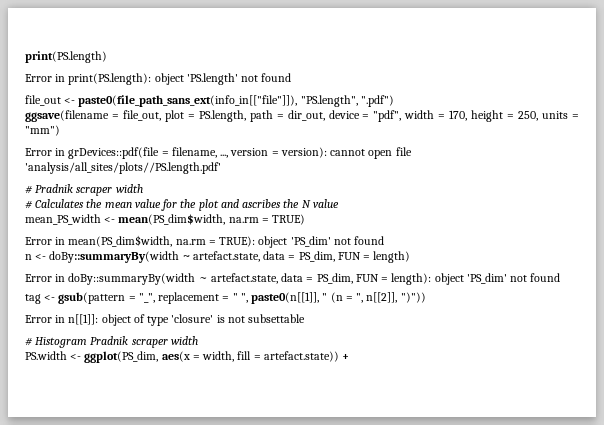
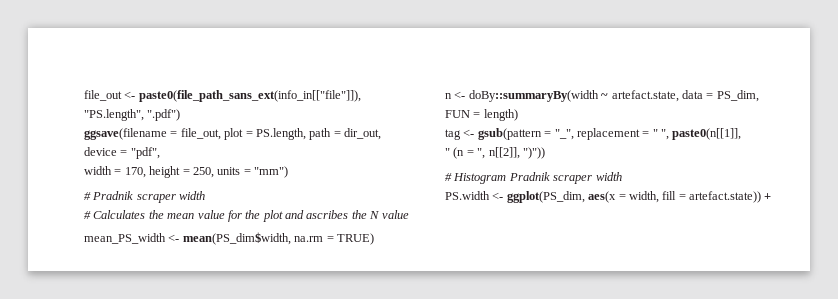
[25,51,107,63] [25,73,292,85] print(PS.length) // Error in print(PS.length): object 'PS.length' not found // -> (84, 95) none
(402, 116) none -> (160, 153) //
[25,147,412,159] [25,162,221,174] // Error in grDevices::pdf(file = filename, ..., version = version): cannot open file 'analysis/all_sites/plots//PS.length.pdf' -> (288, 172) none
[25,235,385,248] // Error in mean(PS_dim$width, na.rm = TRUE): object 'PS_dim' not found -> (374, 239) none
[25,273,561,285] // Error in doBy::summaryBy(width ~ artefact.state, data = PS_dim, FUN = length): object 'PS_dim' not found -> (518, 115) none
(320, 298) none -> (742, 134) //
[25,314,306,326] // Error in n[[1]]: object of type 'closure' is not subsettable -> (545, 153) none

